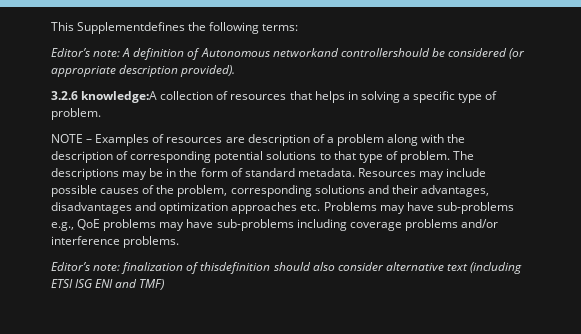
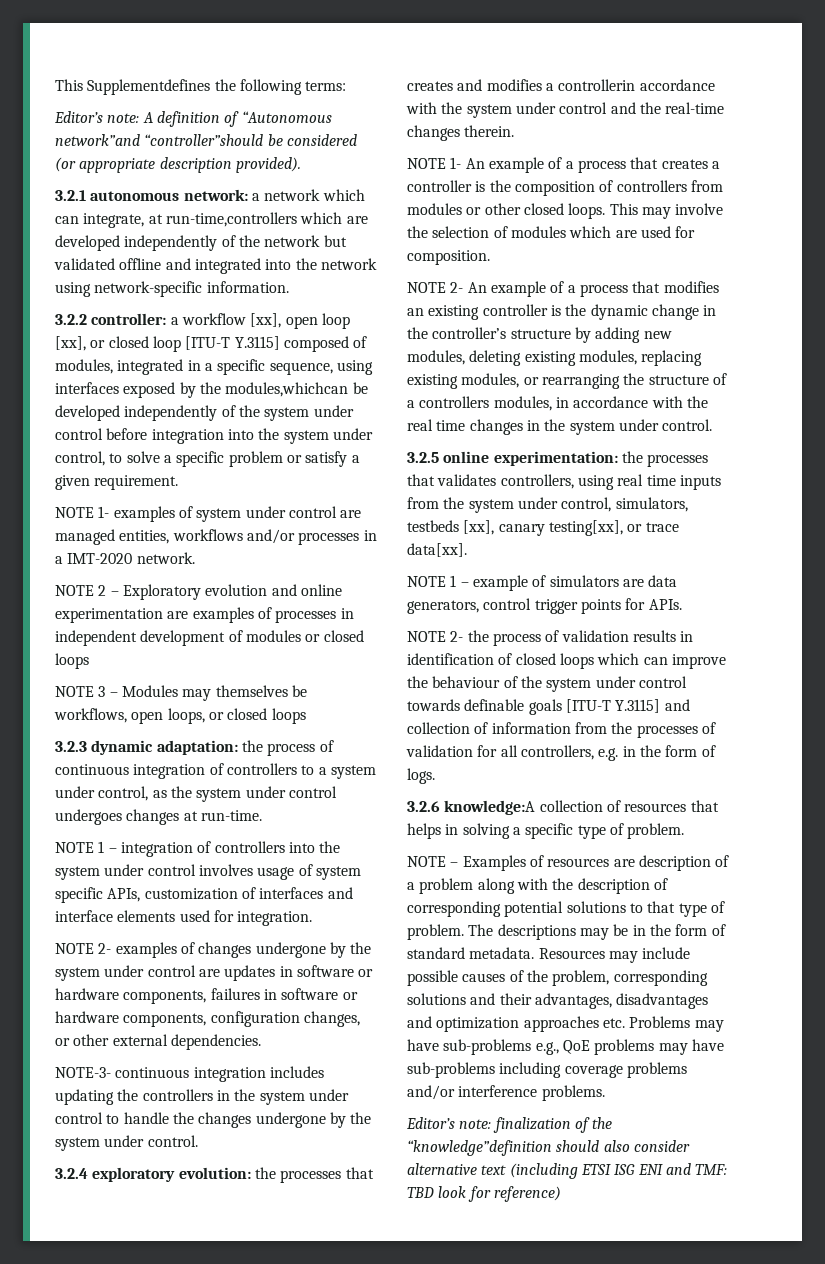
[200,48,430,57] Autonomous networkand controllershould -> [241,111,332,123] [55,134,264,146] “Autonomous network”and “controller”should
(236, 71) none -> [55,189,365,201] [55,212,368,228] [55,235,347,251] [54,258,377,274] [55,281,289,297] [55,313,350,329] [55,336,368,352] [55,359,373,375] [55,382,368,398] [55,405,354,421] [55,428,373,444] [55,451,360,467] [55,475,179,490] [55,506,362,522] [55,529,377,545] [55,552,195,564] [55,584,342,600] [55,607,354,623] [55,630,364,646] [55,653,89,669] [55,685,307,701] [54,708,306,724] [55,740,334,756] [55,763,376,779] [55,786,337,802] [55,809,262,825] [55,841,341,857] [55,864,361,880] [55,887,353,903] [55,910,313,926] [55,942,372,958] [55,965,374,981] [55,988,358,1004] [55,1011,360,1027] [55,1034,261,1050] [55,1066,324,1082] [55,1089,349,1105] [55,1112,372,1128] [55,1135,198,1151] [55,1167,374,1183] [407,79,715,91] [406,102,725,118] [407,125,515,141] [407,157,720,173] [407,180,723,196] [407,203,724,219] [407,226,696,238] [407,250,490,265] [407,281,719,297] [407,304,717,320] [407,327,672,343] [407,350,703,366] [407,373,727,389] [407,396,708,411] [407,419,713,435] [407,451,709,467] [407,474,721,490] [407,497,688,513] [407,520,679,536] [407,543,467,557] [407,575,678,591] [407,598,682,614] [407,630,694,646] [407,653,726,669] [407,676,687,692] [407,699,690,715] [407,722,716,738] [406,745,716,761] [407,768,435,784] // 3.2.1 autonomous network: a network which can integrate, at run-time,controllers which are developed independently of the network but validated offline and integrated into the network using network-specific information. // 3.2.2 controller: a workflow [xx], open loop [xx], or closed loop [ITU-T Y.3115] composed of modules, integrated in a specific sequence, using interfaces exposed by the modules,whichcan be developed independently of the system under control before integration into the system under control, to solve a specific problem or satisfy a given requirement. // NOTE 1- examples of system under control are managed entities, workflows and/or processes in a IMT-2020 network. // NOTE 2 – Exploratory evolution and online experimentation are examples of processes in independent development of modules or closed loops // NOTE 3 – Modules may themselves be workflows, open loops, or closed loops // 3.2.3 dynamic adaptation: the process of continuous integration of controllers to a system under control, as the system under control undergoes changes at run-time. // NOTE 1 – integration of controllers into the system under control involves usage of system specific APIs, customization of interfaces and interface elements used for integration. // NOTE 2- examples of changes undergone by the system under control are updates in software or hardware components, failures in software or hardware components, configuration changes, or other external dependencies. // NOTE-3- continuous integration includes updating the controllers in the system under control to handle the changes undergone by the system under control. // 3.2.4 exploratory evolution: the processes that creates and modifies a controllerin accordance with the system under control and the real-time changes therein. // NOTE 1- An example of a process that creates a controller is the composition of controllers from modules or other closed loops. This may involve the selection of modules which are used for composition. // NOTE 2- An example of a process that modifies an existing controller is the dynamic change in the controller’s structure by adding new modules, deleting existing modules, replacing existing modules, or rearranging the structure of a controllers modules, in accordance with the real time changes in the system under control. // 3.2.5 online experimentation: the processes that validates controllers, using real time inputs from the system under control, simulators, testbeds [xx], canary testing[xx], or trace data[xx]. // NOTE 1 – example of simulators are data generators, control trigger points for APIs. // NOTE 2- the process of validation results in identification of closed loops which can improve the behaviour of the system under control towards definable goals [ITU-T Y.3115] and collection of information from the processes of validation for all controllers, e.g. in the form of logs.
[200,262,271,274] thisdefinition -> [592,1117,613,1129] [407,1140,552,1156] the “knowledge”definition
[139,279,165,290] TMF) -> [695,1164,728,1175] [407,1186,561,1202] TMF: TBD look for reference)

